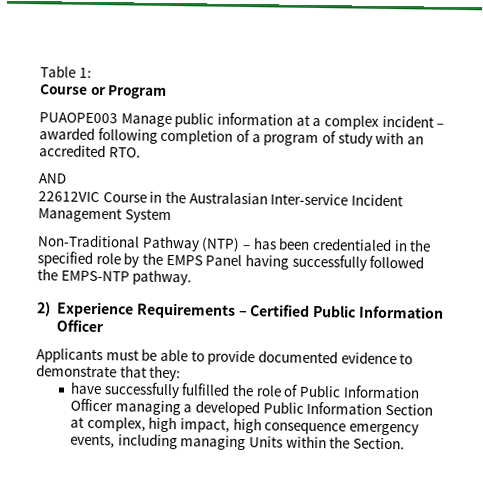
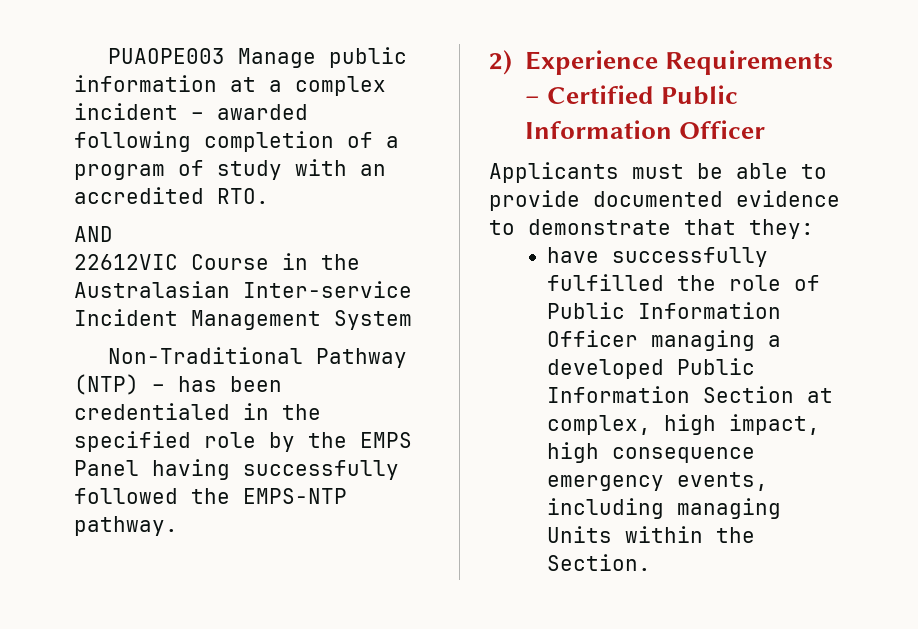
[40,65,92,78] [40,84,168,99] Table 1: // Course or Program // -> (107, 56) none

